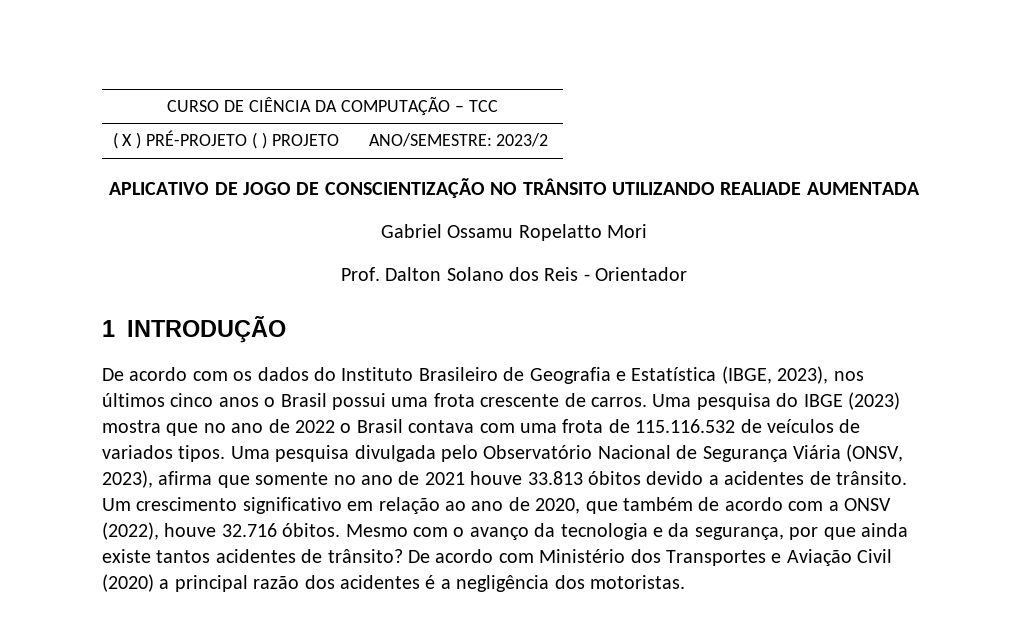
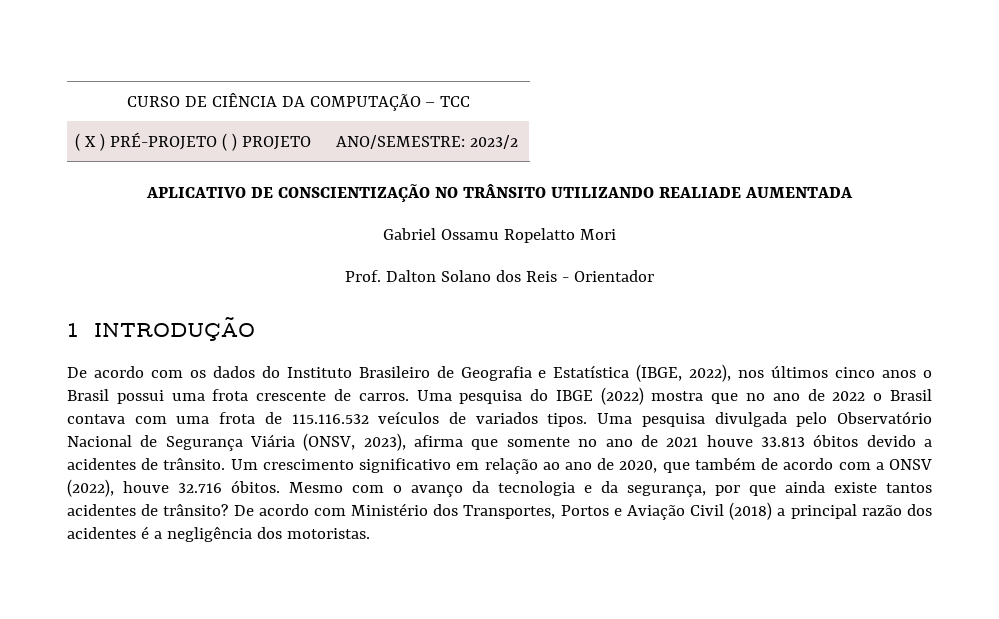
[243,182,320,195] JOGO DE -> (274, 192) none
[777,366,829,384] 2023), -> [689,364,732,382] 2022),
[847,392,900,410] (2023) -> [600,387,644,405] (2022)
[740,419,762,433] de -> (369, 419) none
[665,550,766,566] Transportes -> [463,505,609,519] Transportes, Portos
[102,574,154,592] (2020) -> [729,502,773,520] (2018)

